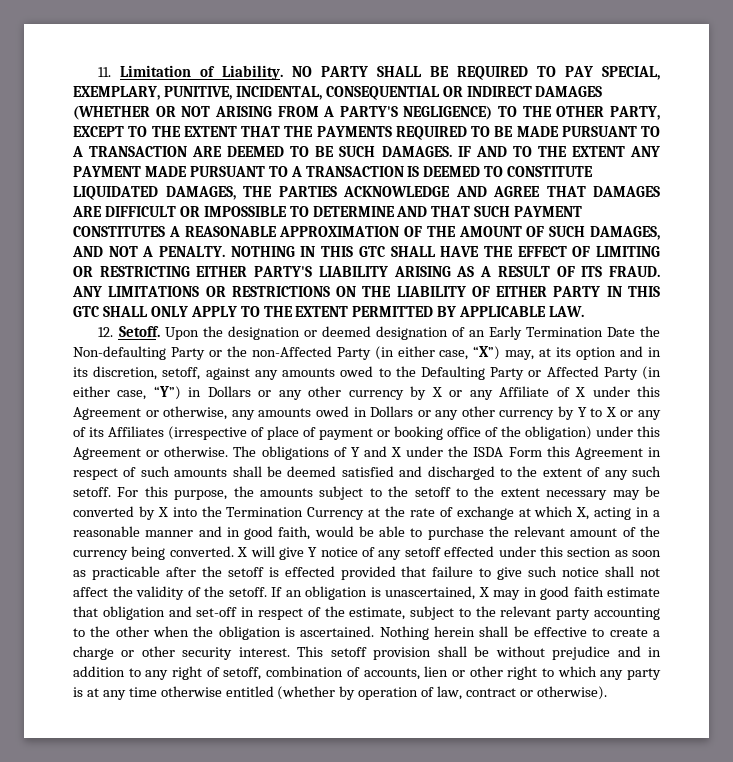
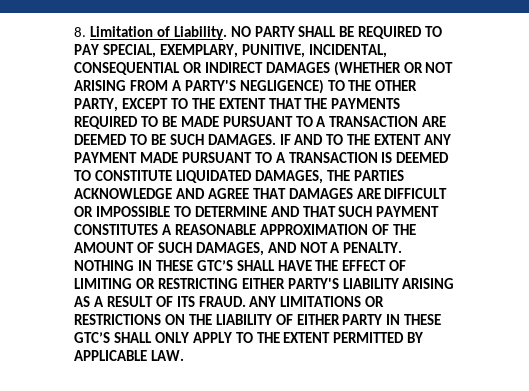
[98,67,112,77] 11. -> [74,27,86,37] 8.
[321,246,385,257] THIS GTC -> [155,260,233,271] THESE GTC’S
[627,286,660,297] [73,306,99,317] THIS GTC -> [404,314,442,325] [74,332,110,343] THESE GTC’S
[98,326,660,340] [73,346,661,360] [73,366,661,380] [73,386,661,400] [73,406,661,420] [73,426,660,440] [73,446,661,460] [73,466,661,480] [73,486,660,500] [73,506,660,520] [73,526,660,540] [73,546,661,560] [73,566,660,580] [73,586,660,600] [73,606,660,620] [73,626,661,640] [73,646,661,660] [73,666,661,680] [73,686,607,700] // 12. Setoff. Upon the designation or deemed designation of an Early Termination Date the Non-defaulting Party or the non-Affected Party (in either case, “X”) may, at its option and in its discretion, setoff, against any amounts owed to the Defaulting Party or Affected Party (in either case, “Y”) in Dollars or any other currency by X or any Affiliate of X under this Agreement or otherwise, any amounts owed in Dollars or any other currency by Y to X or any of its Affiliates (irrespective of place of payment or booking office of the obligation) under this Agreement or otherwise. The obligations of Y and X under the ISDA Form this Agreement in respect of such amounts shall be deemed satisfied and discharged to the extent of any such setoff. For this purpose, the amounts subject to the setoff to the extent necessary may be converted by X into the Termination Currency at the rate of exchange at which X, acting in a reasonable manner and in good faith, would be able to purchase the relevant amount of the currency being converted. X will give Y notice of any setoff effected under this section as soon as practicable after the setoff is effected provided that failure to give such notice shall not affect the validity of the setoff. If an obligation is unascertained, X may in good faith estimate that obligation and set-off in respect of the estimate, subject to the relevant party accounting to the other when the obligation is ascertained. Nothing herein shall be effective to create a charge or other security interest. This setoff provision shall be without prejudice and in addition to any right of setoff, combination of accounts, lien or other right to which any party is at any time otherwise entitled (whether by operation of law, contract or otherwise). -> (184, 355) none

